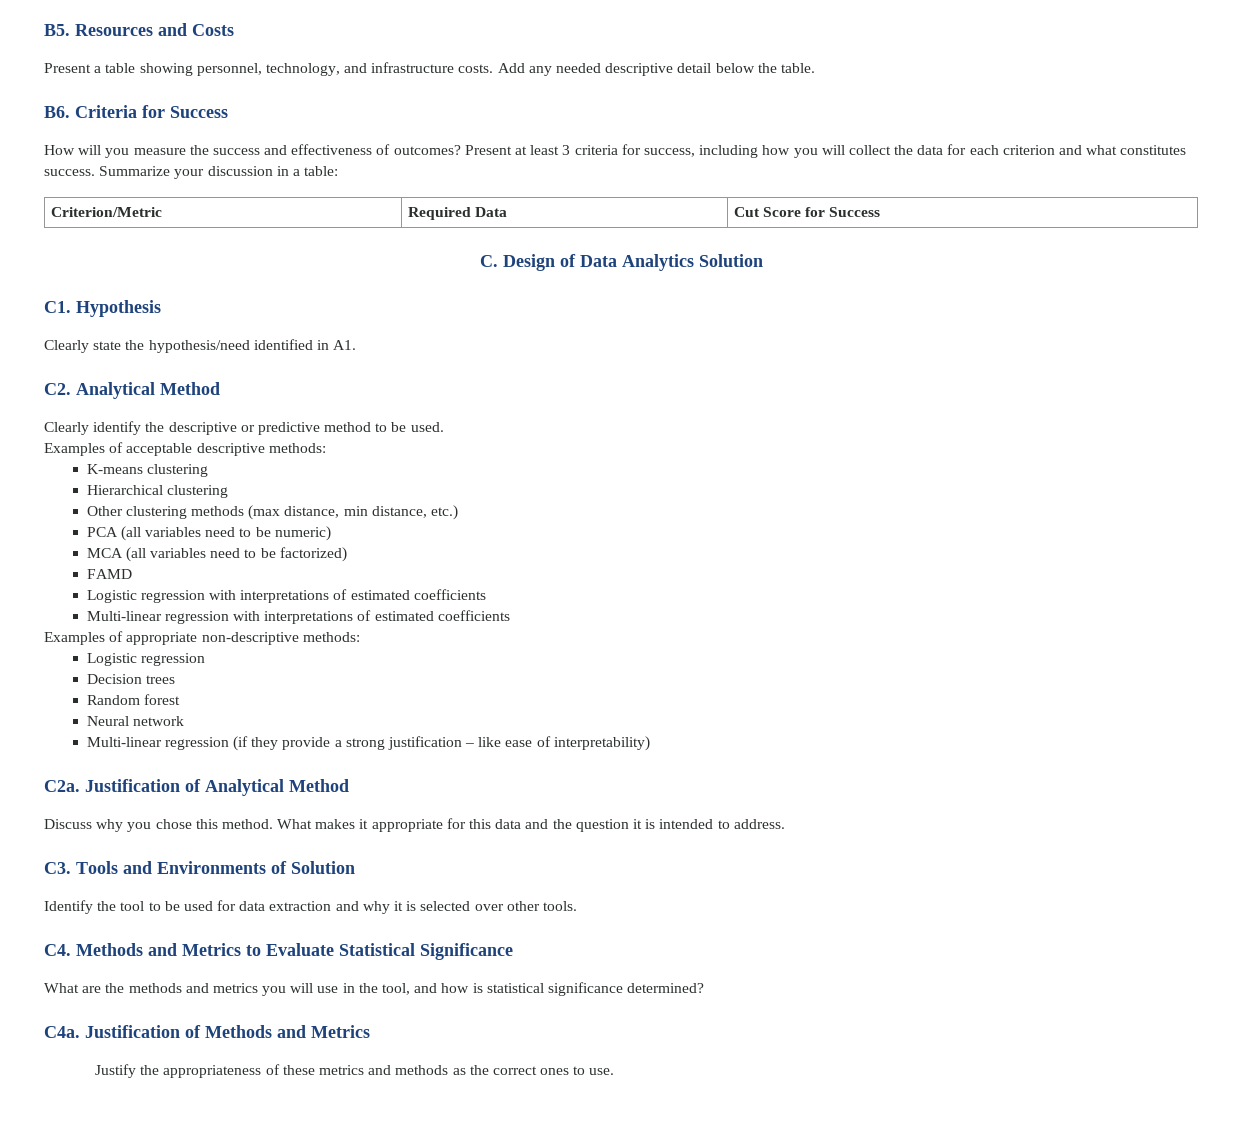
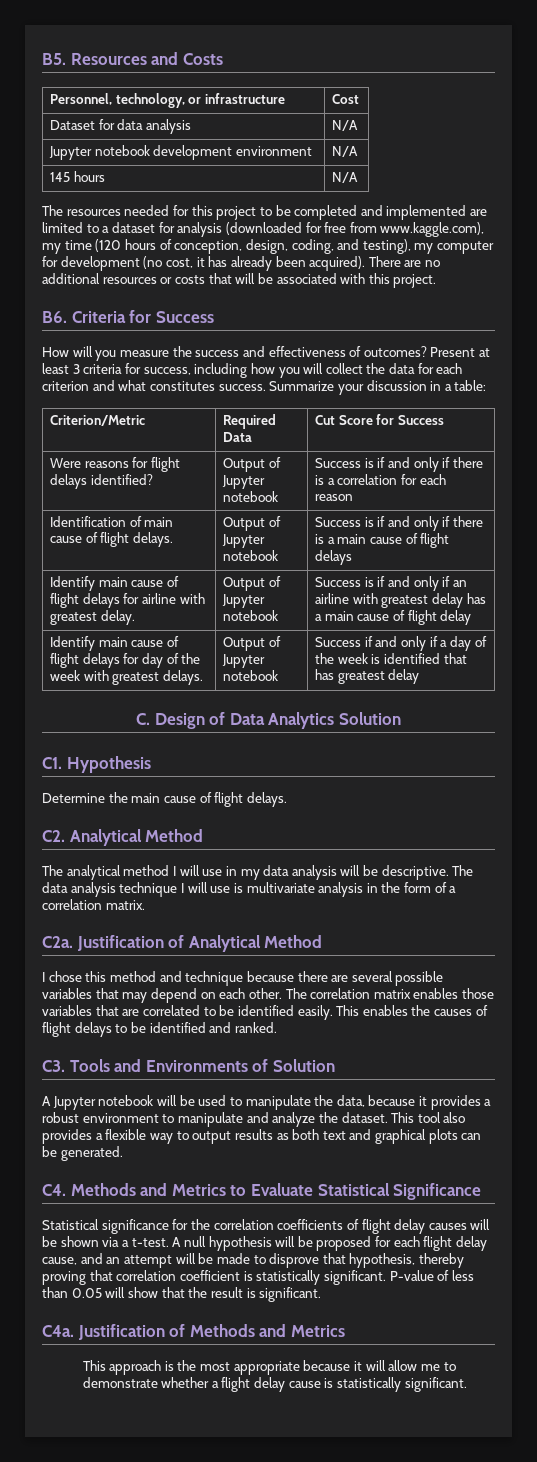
[44,62,815,76] // Present a table showing personnel, technology, and infrastructure costs. Add any needed descriptive detail below the table. -> [50,93,286,108] [332,94,360,104] [50,119,192,134] [332,120,359,131] [49,145,313,160] [332,146,359,157] [50,171,105,182] [332,172,359,183] [42,205,488,220] [42,222,485,237] [42,239,495,254] [42,256,441,271] [42,273,437,288] // Personnel, technology, or infrastructure | Cost // Dataset for data analysis | N/A // Jupyter notebook development environment | N/A // 145 hours | N/A // The resources needed for this project to be completed and implemented are limited to a dataset for analysis (downloaded for free from www.kaggle.com), my time (120 hours of conception, design, coding, and testing), my computer for development (no cost, it has already been acquired). There are no additional resources or costs that will be associated with this project.
(881, 212) none -> [50,457,181,472] [50,474,153,489] [223,457,281,472] [222,475,266,489] [223,491,279,502] [315,457,484,472] [315,474,446,485] [315,494,354,501] [50,516,174,527] [50,532,174,547] [223,516,281,531] [222,534,266,548] [223,550,279,561] [315,516,484,531] [315,533,450,548] [315,550,353,565] [50,576,180,591] [50,593,205,608] [50,610,135,625] [223,576,281,591] [222,594,266,608] [223,610,279,621] [315,576,468,591] [315,593,486,608] [315,610,472,625] [50,636,180,651] [50,653,201,668] [50,670,204,685] [223,636,281,651] [222,654,266,668] [223,670,279,681] [315,636,487,651] [315,653,467,664] [315,669,420,684] // Were reasons for flight delays identified? | Output of Jupyter notebook | Success is if and only if there is a correlation for each reason // Identification of main cause of flight delays. | Output of Jupyter notebook | Success is if and only if there is a main cause of flight delays // Identify main cause of flight delays for airline with greatest delay. | Output of Jupyter notebook | Success is if and only if an airline with greatest delay has a main cause of flight delay // Identify main cause of flight delays for day of the week with greatest delays. | Output of Jupyter notebook | Success if and only if a day of the week is identified that has greatest delay
[44,339,357,353] [44,382,220,399] [44,421,444,435] [44,442,326,456] [86,464,208,477] [86,485,228,498] [86,505,458,520] [86,526,331,541] [86,547,347,562] [86,569,132,579] [86,589,486,603] [86,610,510,624] [44,631,360,645] [86,653,205,666] [86,674,175,684] [86,694,180,705] [86,716,184,726] [86,736,650,751] Clearly state the hypothesis/need identified in A1. // C2. Analytical Method // Clearly identify the descriptive or predictive method to be used. // Examples of acceptable descriptive methods: // K-means clustering // Hierarchical clustering // Other clustering methods (max distance, min distance, etc.) // PCA (all variables need to be numeric) // MCA (all variables need to be factorized) // FAMD // Logistic regression with interpretations of estimated coefficients // Multi-linear regression with interpretations of estimated coefficients // Examples of appropriate non-descriptive methods: // Logistic regression // Decision trees // Random forest // Neural network // Multi-linear regression (if they provide a strong justification – like ease of interpretability) -> [42,792,287,807] [42,829,204,846] [42,865,474,880] [42,882,457,897] [42,899,145,910] Determine the main cause of flight delays. // C2. Analytical Method // The analytical method I will use in my data analysis will be descriptive. The data analysis technique I will use is multivariate analysis in the form of a correlation matrix.
[44,818,785,832] Discuss why you chose this method. What makes it appropriate for this data and the question it is intended to address. -> [42,971,444,986] [42,988,495,1003] [42,1005,488,1020] [42,1022,277,1037] I chose this method and technique because there are several possible variables that may depend on each other. The correlation matrix enables those variables that are correlated to be identified easily. This enables the causes of flight delays to be identified and ranked.
[44,900,577,914] Identify the tool to be used for data extraction and why it is selected over other tools. -> [42,1095,492,1110] [42,1112,466,1127] [42,1129,482,1144] [42,1146,123,1161] A Jupyter notebook will be used to manipulate the data, because it provides a robust environment to manipulate and analyze the dataset. This tool also provides a flexible way to output results as both text and graphical plots can be generated.
[44,982,705,996] What are the methods and metrics you will use in the tool, and how is statistical significance determined? -> [42,1219,491,1234] [42,1236,488,1251] [42,1253,465,1268] [42,1270,474,1285] [42,1287,322,1302] Statistical significance for the correlation coefficients of flight delay causes will be shown via a t-test. A null hypothesis will be proposed for each flight delay cause, and an attempt will be made to disprove that hypothesis, thereby proving that correlation coefficient is statistically significant. P-value of less than 0.05 will show that the result is significant.
[95,1064,615,1078] Justify the appropriateness of these metrics and methods as the correct ones to use. -> [82,1360,456,1375] [82,1377,467,1392] This approach is the most appropriate because it will allow me to demonstrate whether a flight delay cause is statistically significant.

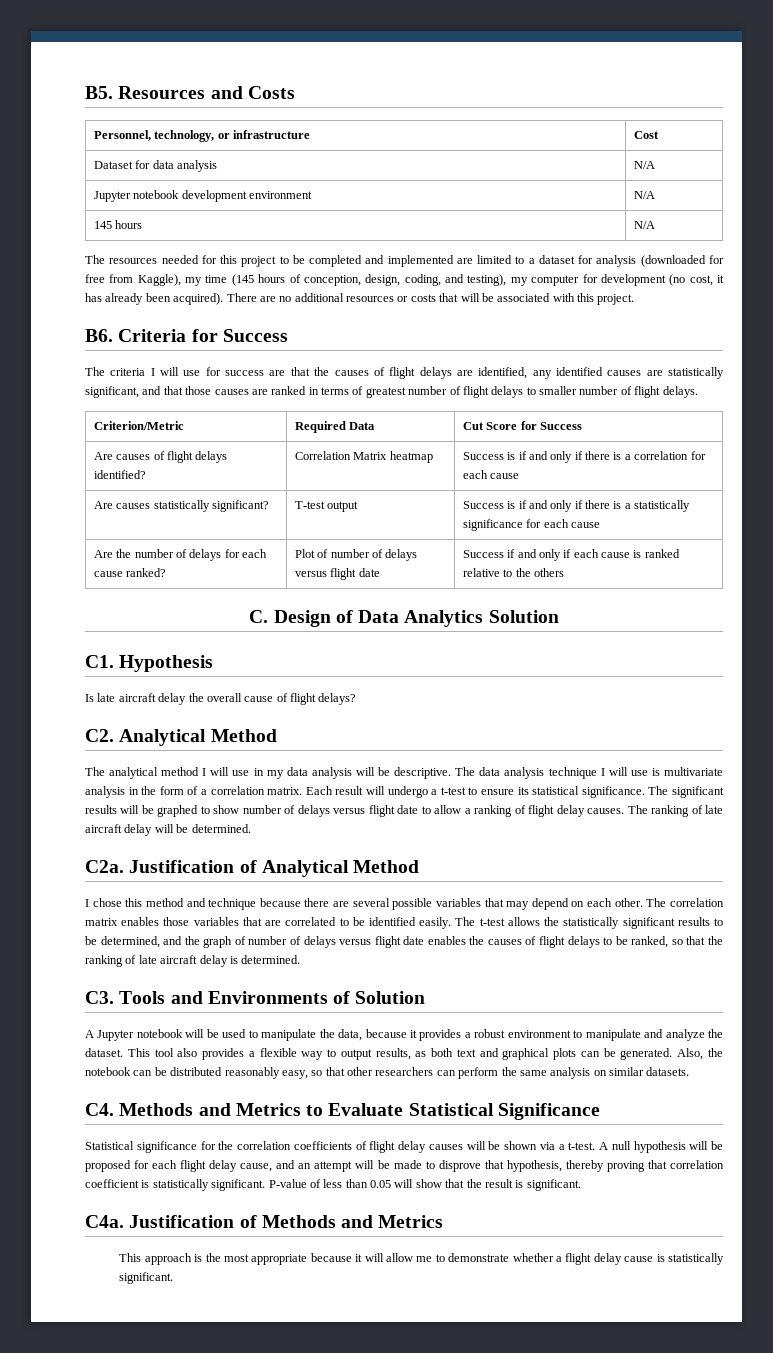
[380,222,485,237] www.kaggle.com), -> [137,274,181,286] Kaggle),
[95,239,122,252] (120 -> [231,274,254,286] (145
[42,346,491,361] [42,363,463,378] [42,380,487,395] How will you measure the success and effectiveness of outcomes? Present at least 3 criteria for success, including how you will collect the data for each criterion and what constitutes success. Summarize your discussion in a table: -> [85,367,725,379] [85,386,698,398] The criteria I will use for success are that the causes of flight delays are identified, any identified causes are statistically significant, and that those causes are ranked in terms of greatest number of flight delays to smaller number of flight delays.
[50,457,149,468] Were reasons for -> [93,451,165,460] Are causes of
[223,457,281,472] [222,475,266,489] [223,491,279,502] Output of Jupyter notebook -> [294,451,433,463] Correlation Matrix heatmap
[315,494,354,501] [50,516,174,527] [50,532,174,547] [223,516,281,531] [222,534,266,548] [223,550,279,561] [315,516,484,531] [315,533,450,548] [315,550,353,565] [50,576,180,591] [50,593,205,608] [50,610,135,625] [223,576,281,591] [222,594,266,608] [223,610,279,621] [315,576,468,591] [315,593,486,608] [315,610,472,625] [50,636,180,651] [50,653,201,668] [50,670,204,685] [223,636,281,651] [222,654,266,668] [223,670,279,681] reason // Identification of main cause of flight delays. | Output of Jupyter notebook | Success is if and only if there is a main cause of flight delays // Identify main cause of flight delays for airline with greatest delay. | Output of Jupyter notebook | Success is if and only if an airline with greatest delay has a main cause of flight delay // Identify main cause of flight delays for day of the week with greatest delays. | Output of Jupyter notebook -> [490,473,520,479] [93,500,269,512] [294,501,359,512] [462,500,691,512] [462,519,600,531] [93,549,268,561] [93,568,167,577] [294,549,418,561] [294,568,380,580] cause // Are causes statistically significant? | T-test output | Success is if and only if there is a statistically significance for each cause // Are the number of delays for each cause ranked? | Plot of number of delays versus flight date
[440,636,487,651] [315,653,467,664] [315,669,420,684] a day of the week is identified that has greatest delay -> [573,549,680,558] [462,568,564,577] each cause is ranked relative to the others
[42,792,287,807] Determine the main cause of flight delays. -> [85,693,357,705] Is late aircraft delay the overall cause of flight delays?
(145, 905) none -> [305,786,725,798] [85,805,723,817] [85,824,251,836] Each result will undergo a t-test to ensure its statistical significance. The significant results will be graphed to show number of delays versus flight date to allow a ranking of flight delay causes. The ranking of late aircraft delay will be determined.
[336,1005,360,1016] This -> [455,917,723,929] [85,936,425,948] The t-test allows the statistically significant results to be determined, and the graph of number of delays versus flight date
[149,1022,277,1033] identified and ranked. -> [631,936,724,948] [85,955,301,967] ranked, so that the ranking of late aircraft delay is determined.
[234,1129,273,1140] results -> [375,1048,411,1060] results,
(123, 1153) none -> [677,1048,724,1060] [85,1067,690,1079] Also, the notebook can be distributed reasonably easy, so that other researchers can perform the same analysis on similar datasets.

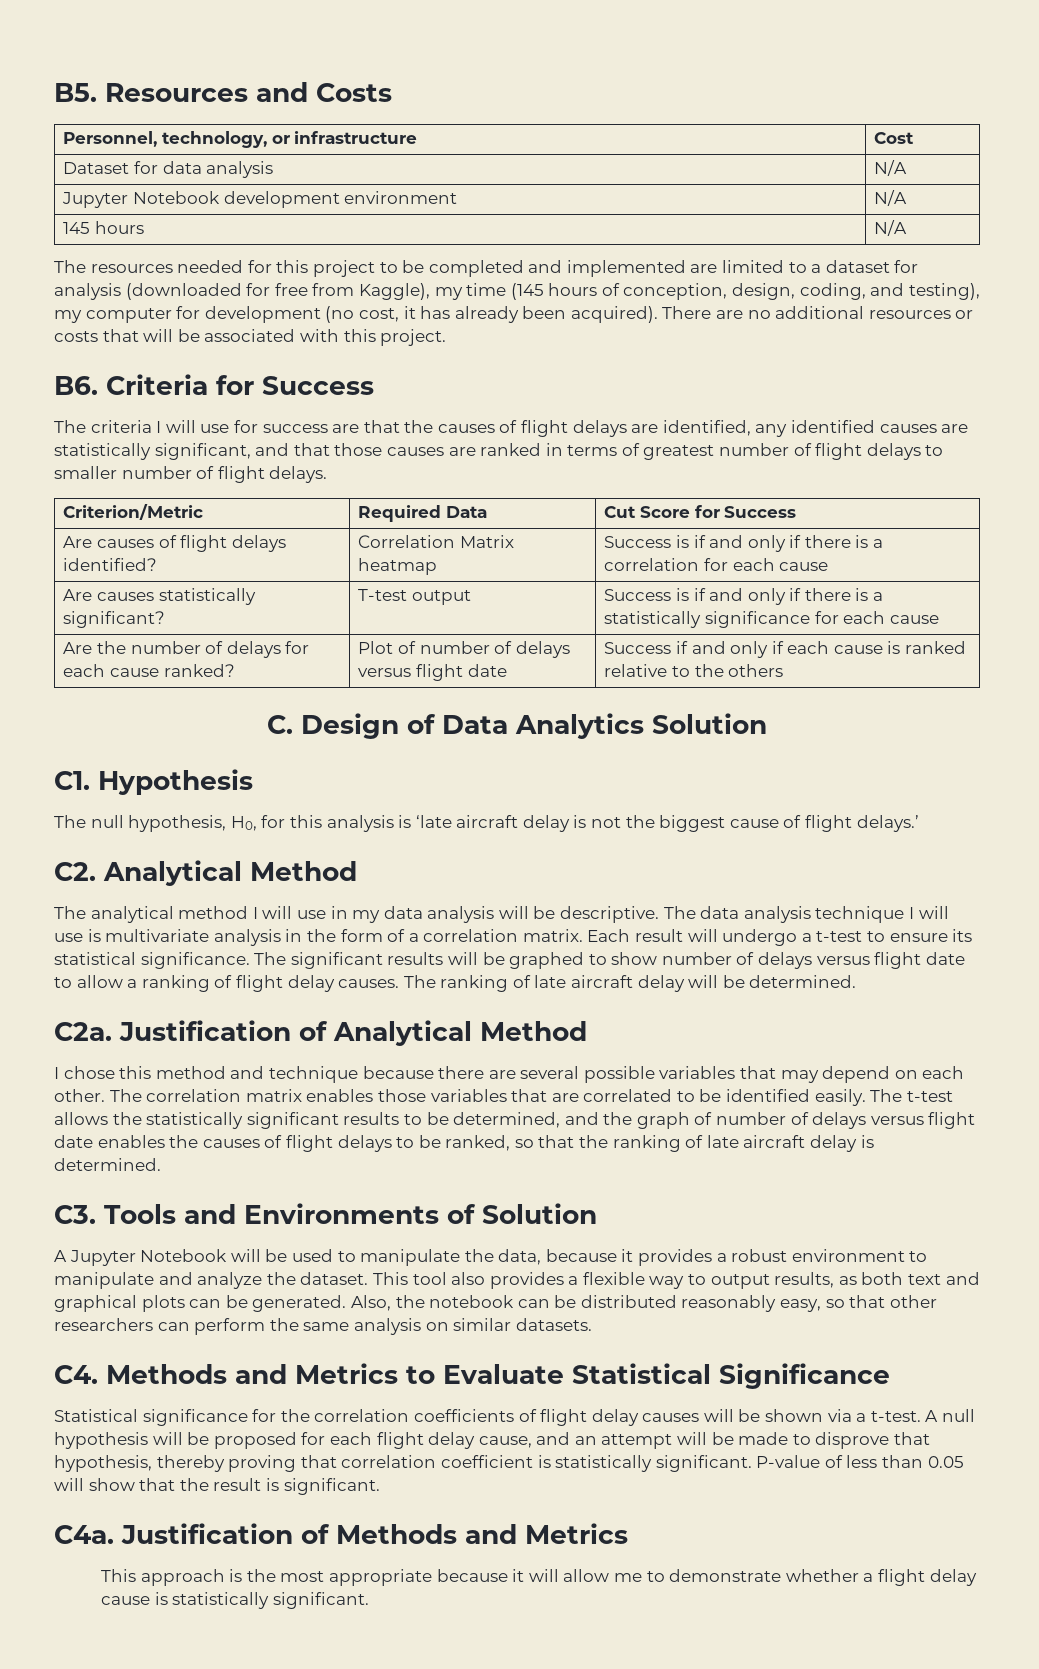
[133,190,180,199] notebook -> [132,191,220,204] Notebook
[85,693,242,705] Is late aircraft delay the overall -> [54,815,726,832] The null hypothesis, H0, for this analysis is ‘late aircraft delay is not the biggest
[318,693,357,705] delays? -> [856,815,919,832] delays.’
[136,1029,183,1038] notebook -> [140,1249,228,1262] Notebook

